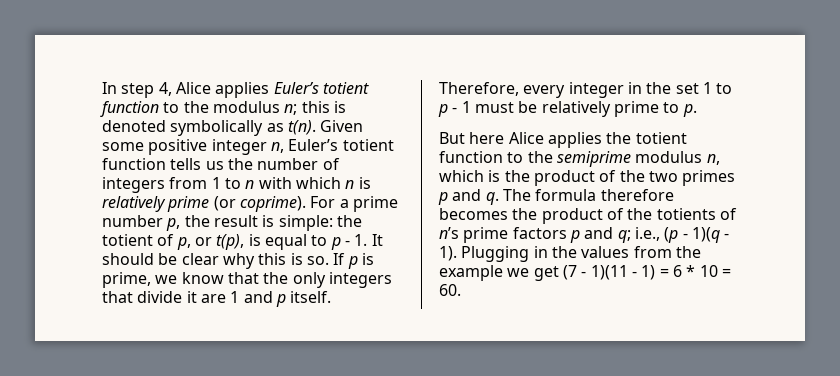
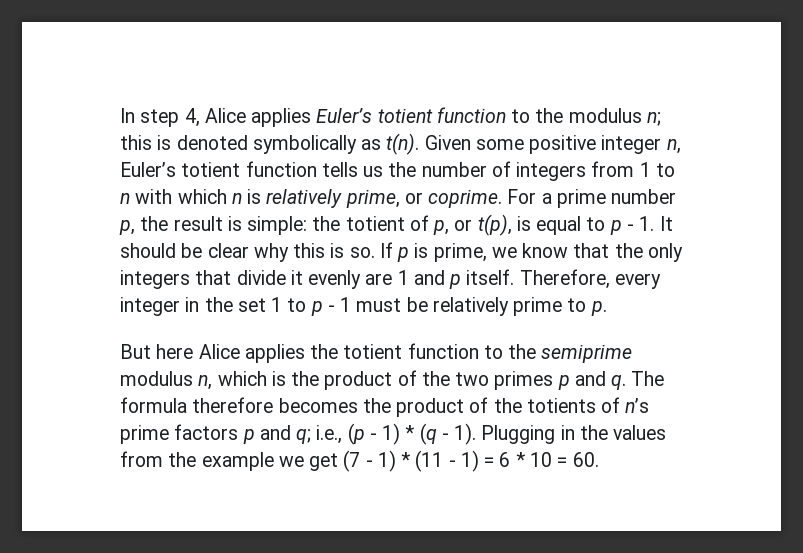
[167,196,306,212] prime (or coprime). -> [345,190,503,208] prime, or coprime.
(197, 297) none -> [308,270,362,289] evenly
[691,227,720,243] 1)(q -> [382,423,437,445] 1) * (q
[590,265,628,280] 1)(11 -> [377,450,444,472] 1) * (11

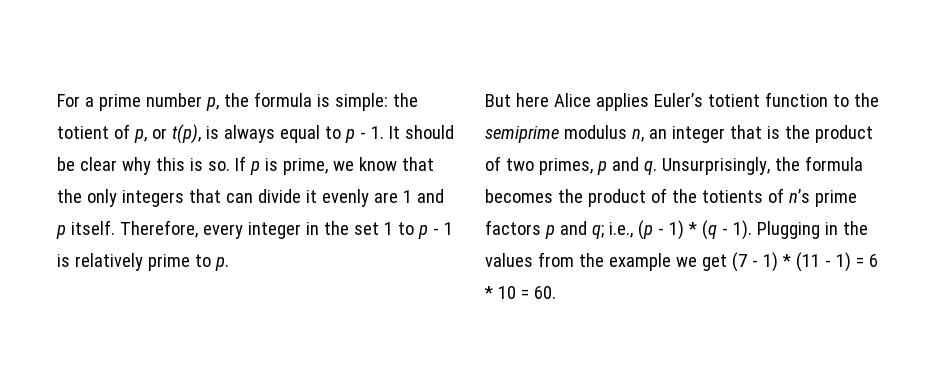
[120,107,661,127] [120,133,681,155] [120,161,675,181] [120,189,503,208] In step 4, Alice applies Euler’s totient function to the modulus n; this is denoted symbolically as t(n). Given some positive integer n, Euler’s totient function tells us the number of integers from 1 to n with which n is relatively prime, or coprime. -> (57, 100) none
[173,216,223,231] result -> [253,92,312,107] formula
(531, 223) none -> [223,125,275,143] always
(232, 277) none -> [225,193,253,203] can
[356,297,428,312] must be -> [57,254,70,267] is
[310,344,339,359] the -> [653,93,703,107] Euler’s
[217,371,267,386] which -> [648,125,762,143] an integer that
[421,371,665,390] [120,397,274,413] the two primes p and q. The formula therefore -> [505,156,863,175] two primes, p and q. Unsurprisingly, the formula

